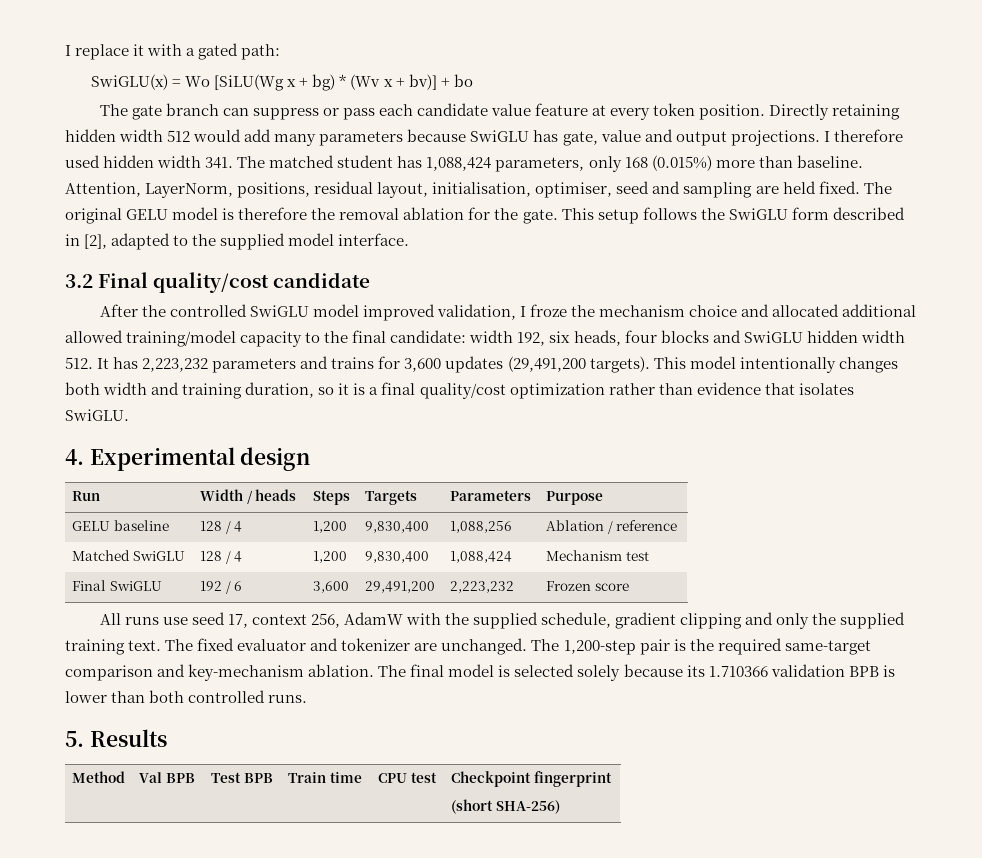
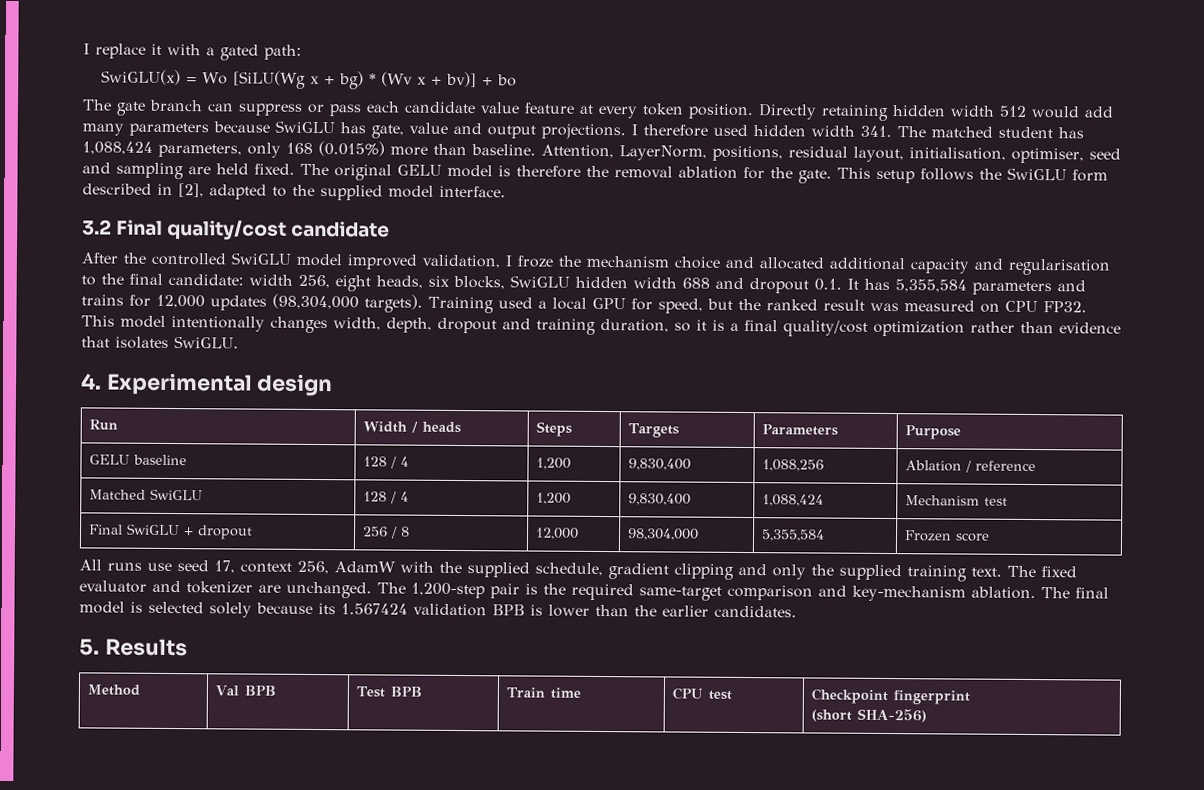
[65,330,303,347] allowed training/model capacity -> [910,258,1110,276] capacity and regularisation
[517,330,905,346] [65,357,93,369] 192, six heads, four blocks and SwiGLU hidden width 512. -> [298,274,842,294] 256, eight heads, six blocks, SwiGLU hidden width 688 and dropout 0.1.
[142,358,209,372] 2,223,232 -> [895,279,967,293] 5,355,584
[404,356,650,373] 3,600 updates (29,491,200 targets). -> [156,293,1087,314] 12,000 updates (98,304,000 targets). Training used a local GPU for speed, but the ranked result was measured on CPU FP32.
[65,382,148,395] both width -> [333,317,497,334] width, depth, dropout
[199,581,243,594] [312,581,349,593] [364,581,435,593] [449,581,514,593] | 192 / 6 | 3,600 | 29,491,200 | 2,223,232 -> [184,525,254,540] [363,526,411,539] [535,527,580,540] [627,528,700,541] [761,529,826,542] + dropout | 256 / 8 | 12,000 | 98,304,000 | 5,355,584
[708,666,768,677] 1.710366 -> [341,603,408,615] 1.567424
[149,690,308,703] both controlled runs. -> [634,605,797,618] the earlier candidates.

